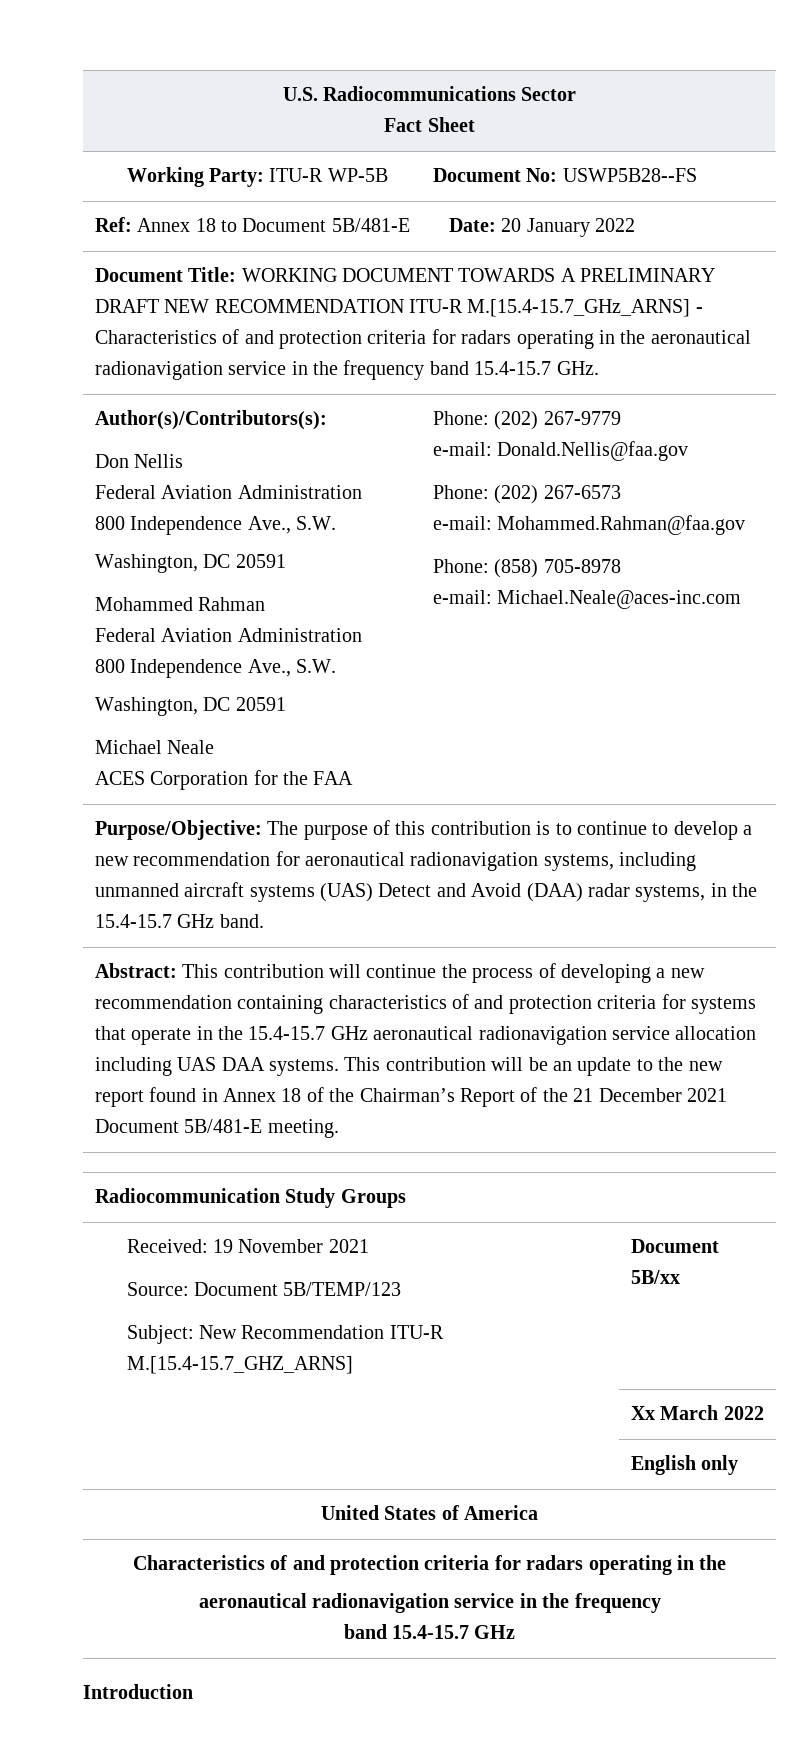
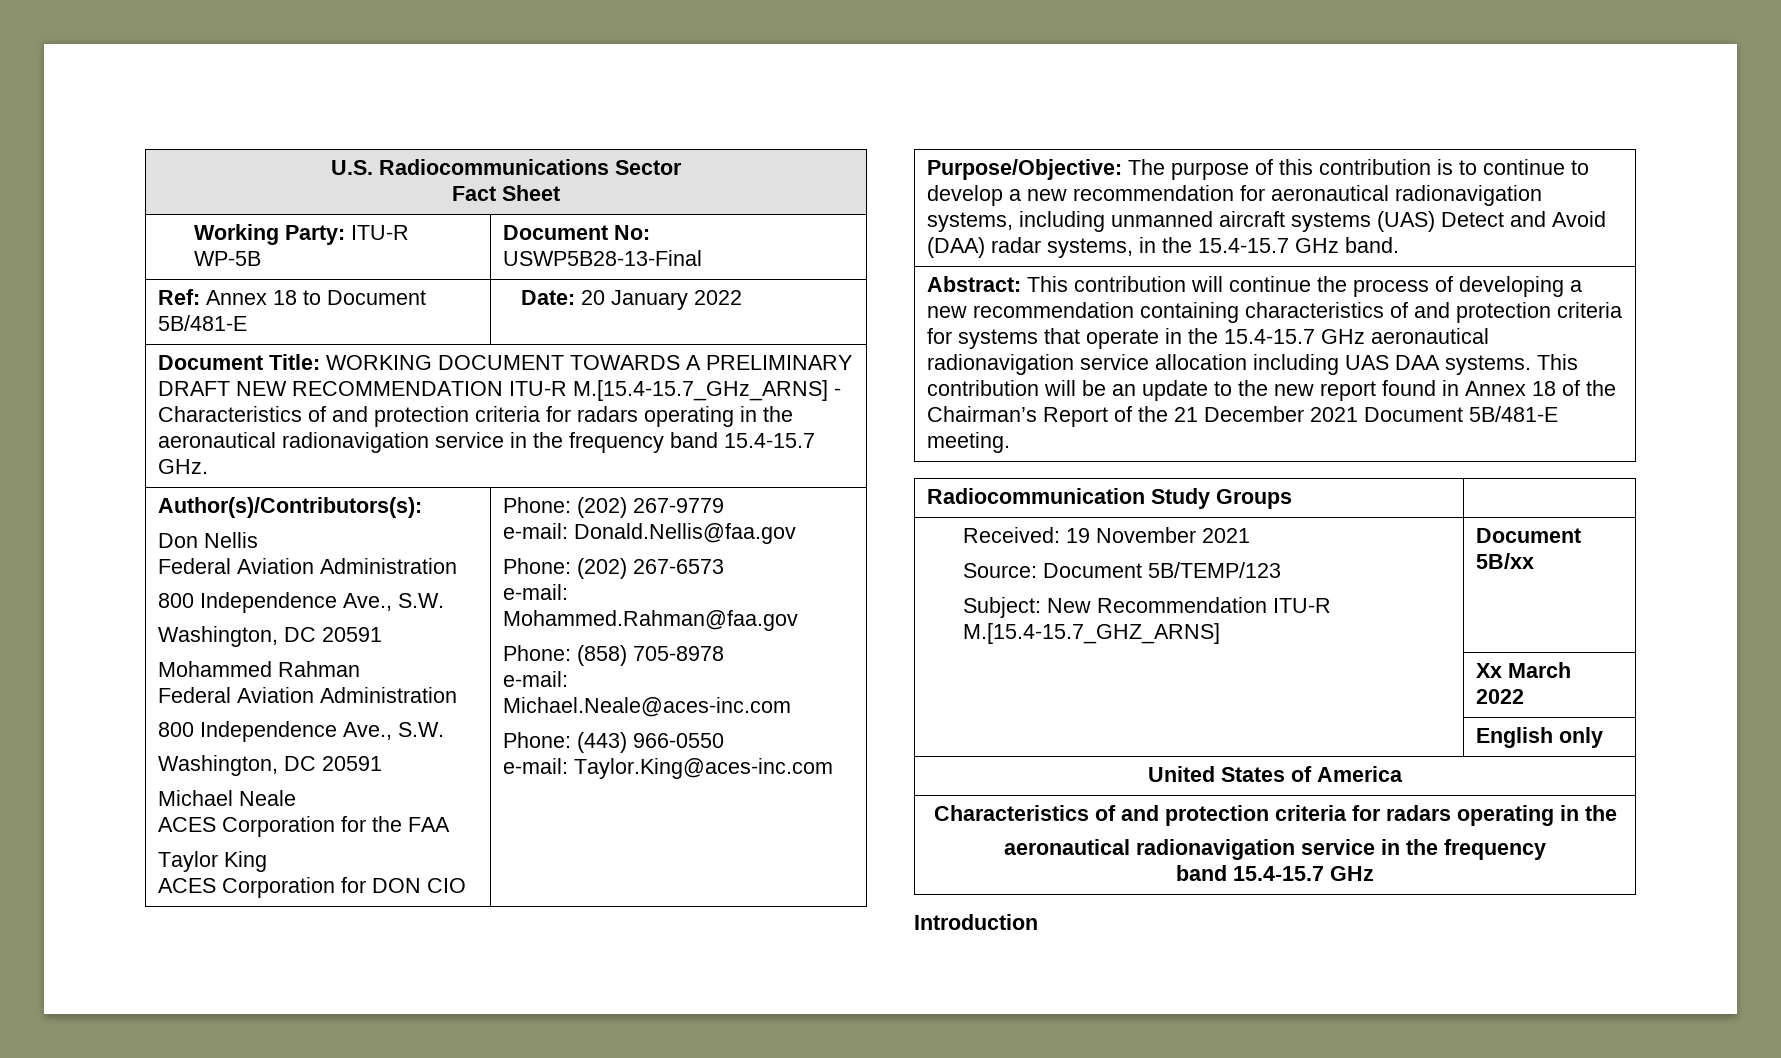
[562,168,697,182] USWP5B28--FS -> [502,250,702,266] USWP5B28-13-Final
(354, 778) none -> [157,851,267,872] [157,877,466,898] // Taylor King // ACES Corporation for DON CIO
(742, 599) none -> [502,732,724,753] [502,758,833,779] // Phone: (443) 966-0550 // e-mail: Taylor.King@aces-inc.com

